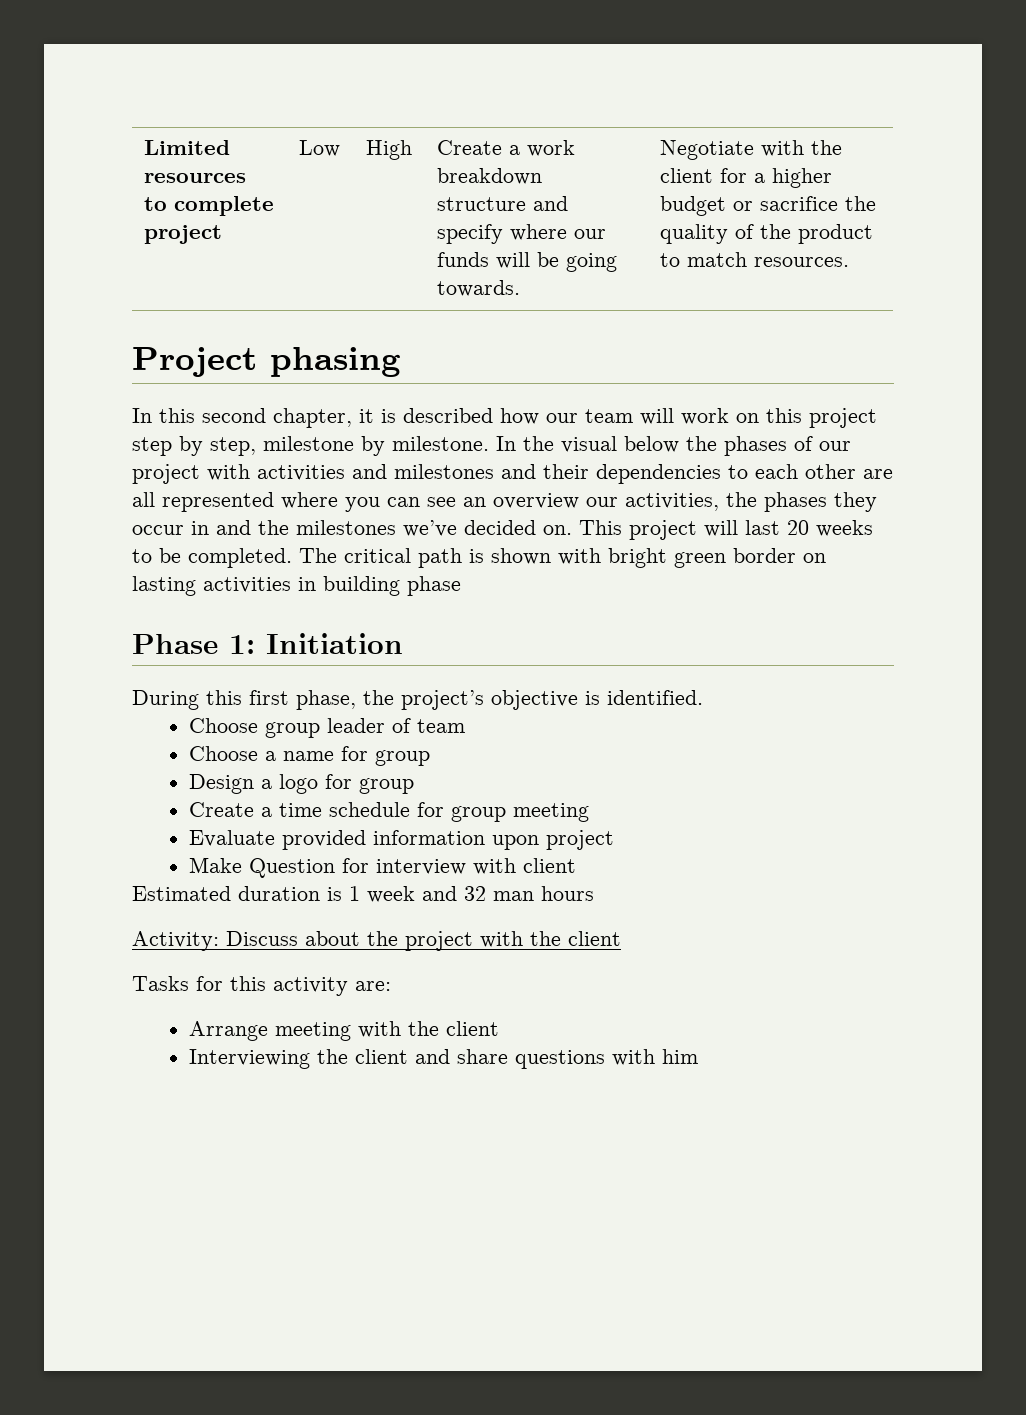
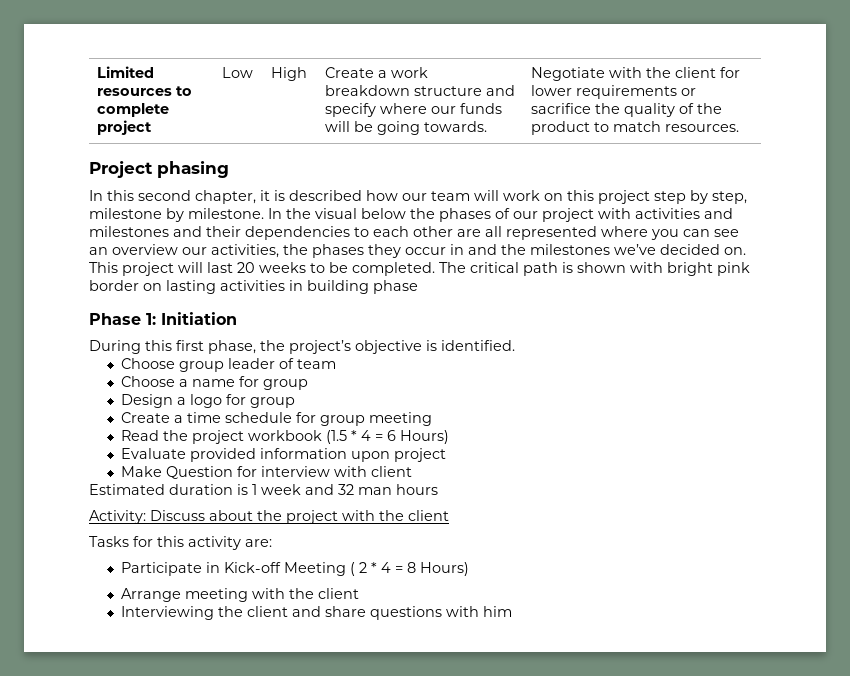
[754,168,833,188] [660,196,727,216] a higher budget -> [531,85,678,99] lower requirements
[674,552,726,568] green -> [717,262,750,276] pink
(589, 812) none -> [120,430,449,444] // Read the project workbook (1.5 * 4 = 6 Hours)
(391, 986) none -> [120,562,469,576] // Participate in Kick-off Meeting ( 2 * 4 = 8 Hours)

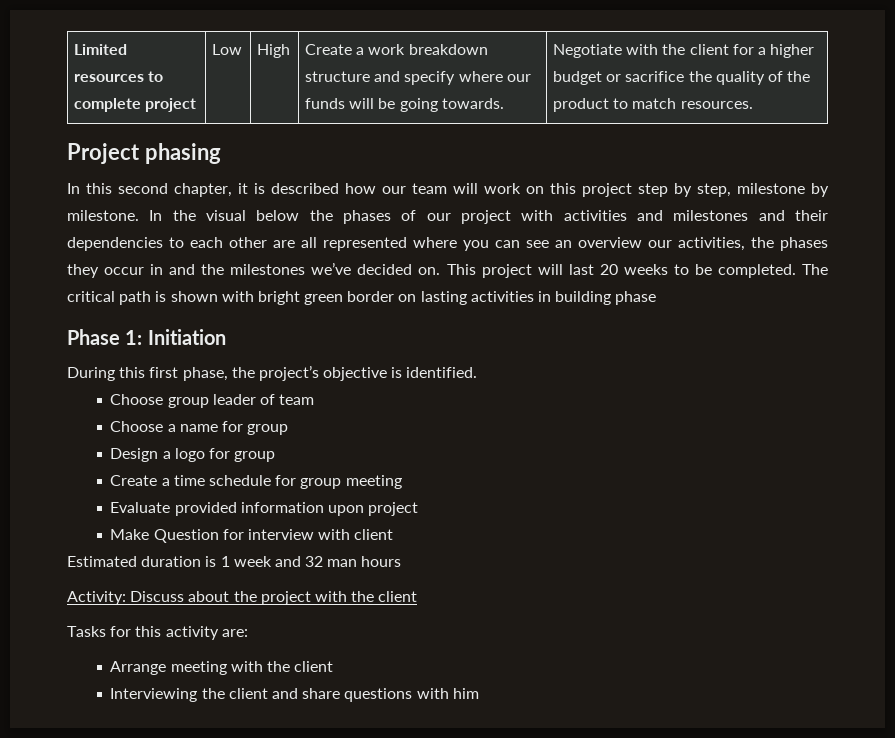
[531,85,678,99] lower requirements -> [758,44,815,58] [553,71,603,85] a higher budget
[717,262,750,276] pink -> [304,294,344,305] green
[120,430,449,444] // Read the project workbook (1.5 * 4 = 6 Hours) -> (402, 482) none
[120,562,469,576] // Participate in Kick-off Meeting ( 2 * 4 = 8 Hours) -> (248, 633) none

